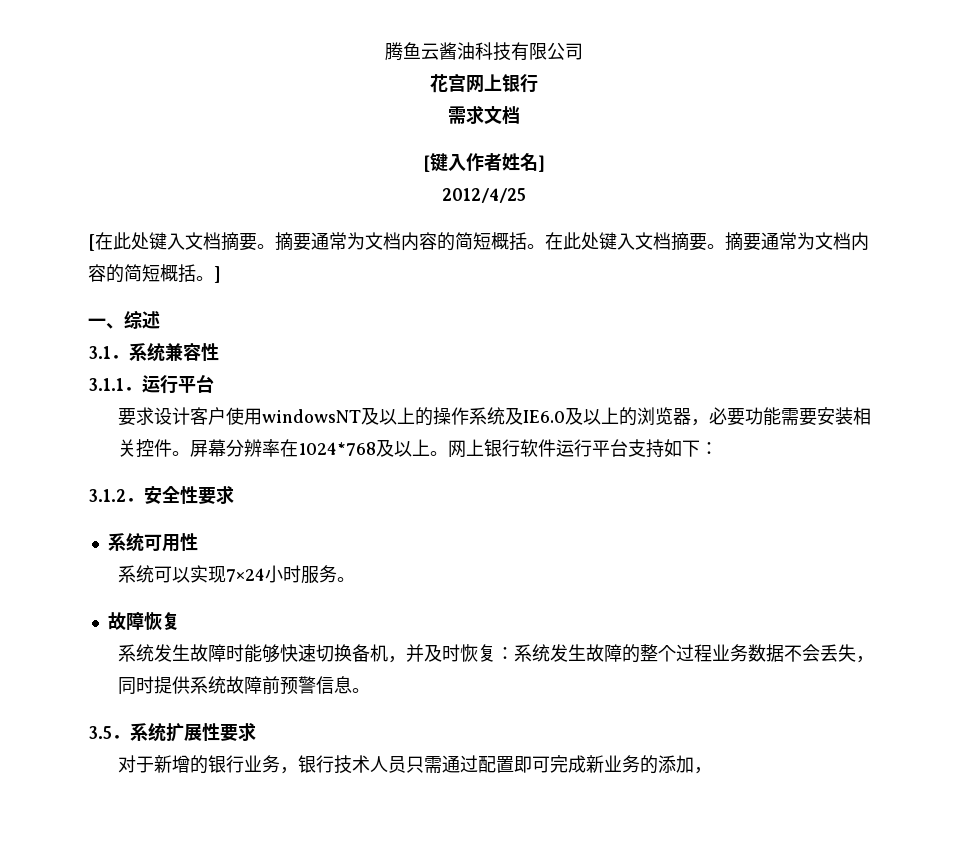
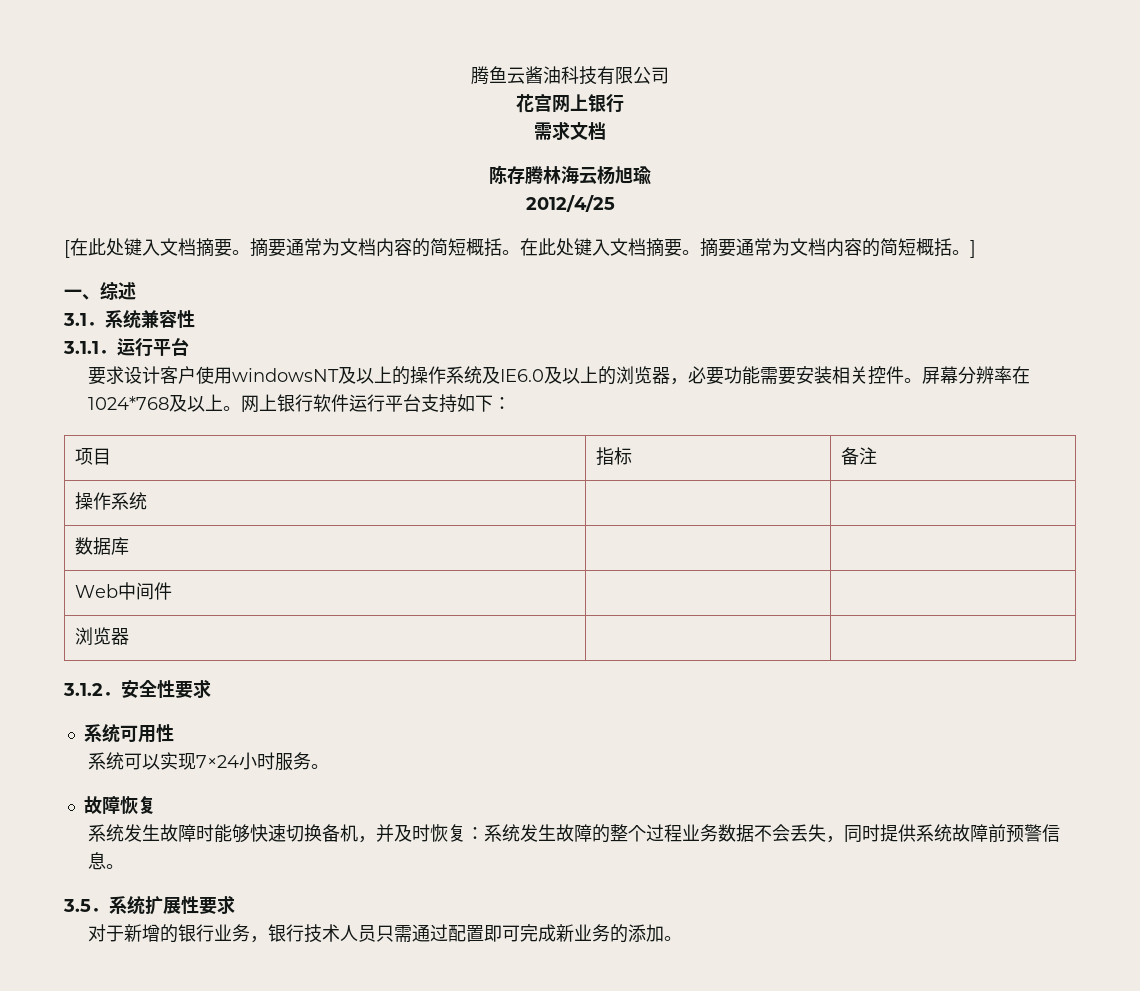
[422,153,545,172] [键入作者姓名] -> [489,165,651,184] 陈存腾林海云杨旭瑜
(719, 448) none -> [74,448,111,465] [595,447,632,466] [840,447,877,465] [74,492,147,510] [74,537,129,555] [74,582,172,600] [74,627,129,645] // 项目 | 指标 | 备注 // 操作系统 | | // 数据库 | | // Web中间件 | | // 浏览器 | |
[694,767,713,774] ， -> [664,936,683,941] 。

